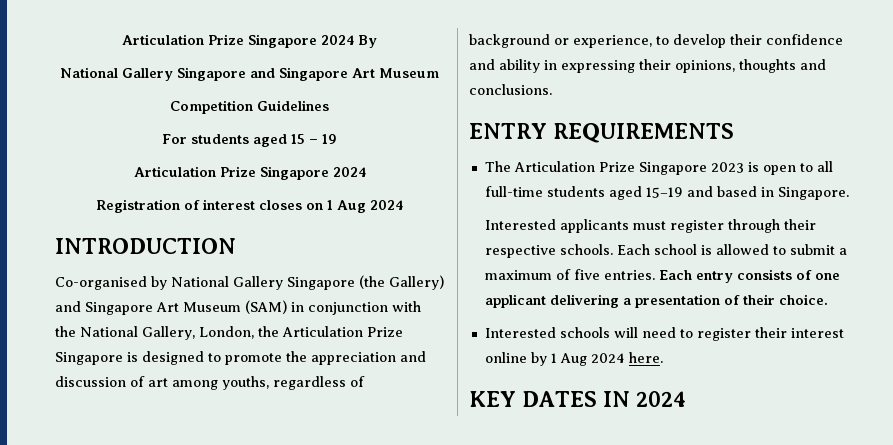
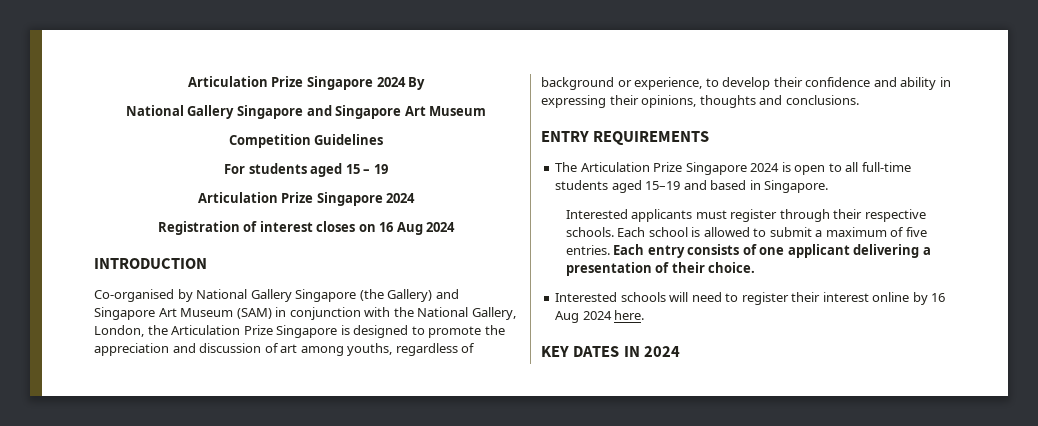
[327,200,333,210] 1 -> [379,222,394,232] 16
[710,162,744,173] 2023 -> [750,163,780,172] 2024
[550,353,557,363] 1 -> [931,293,946,302] 16

